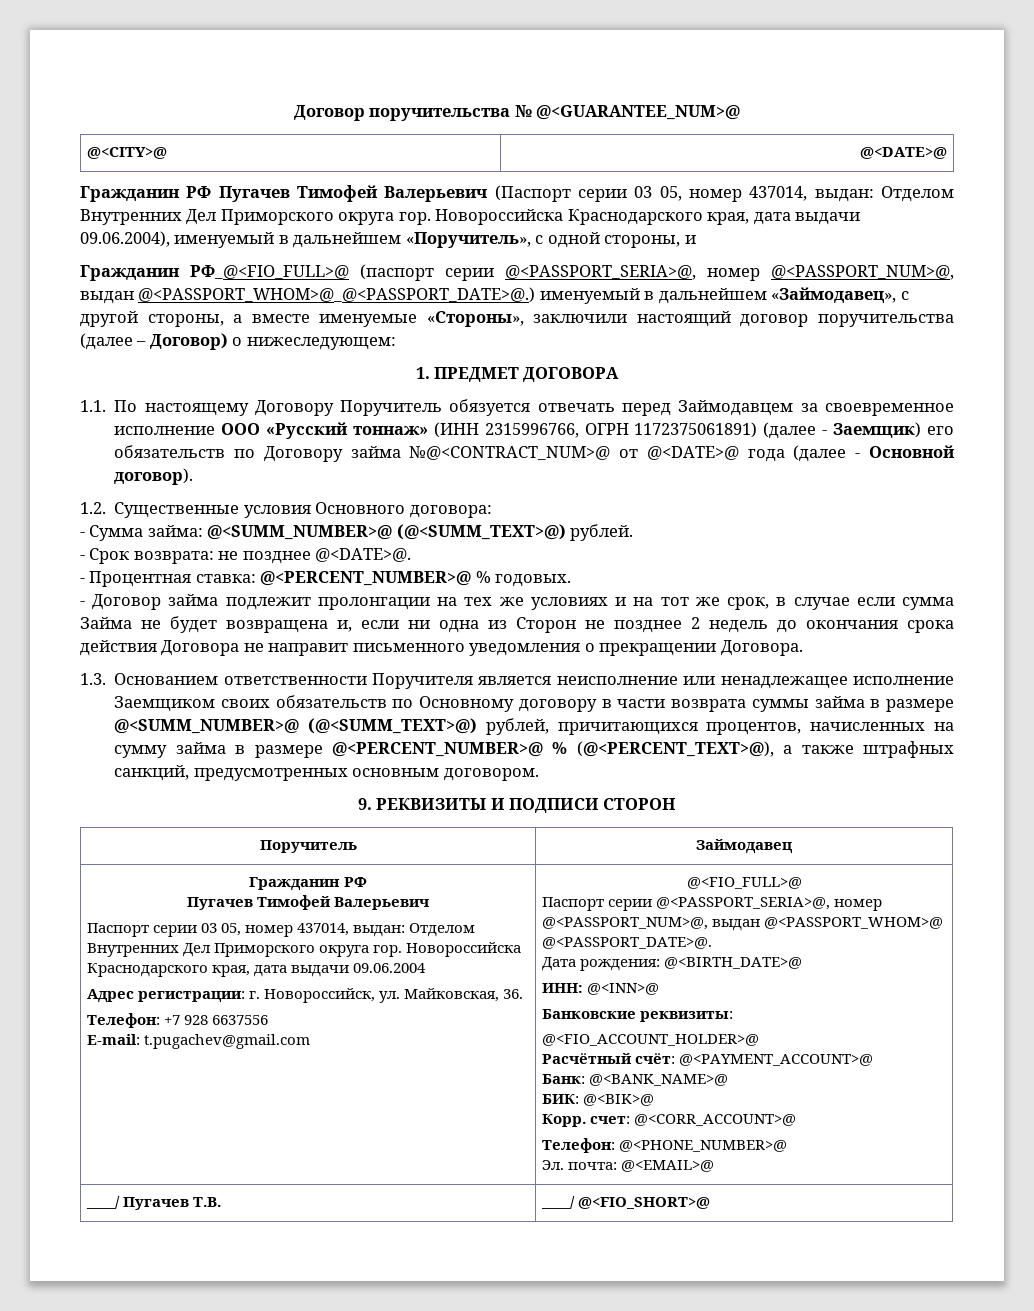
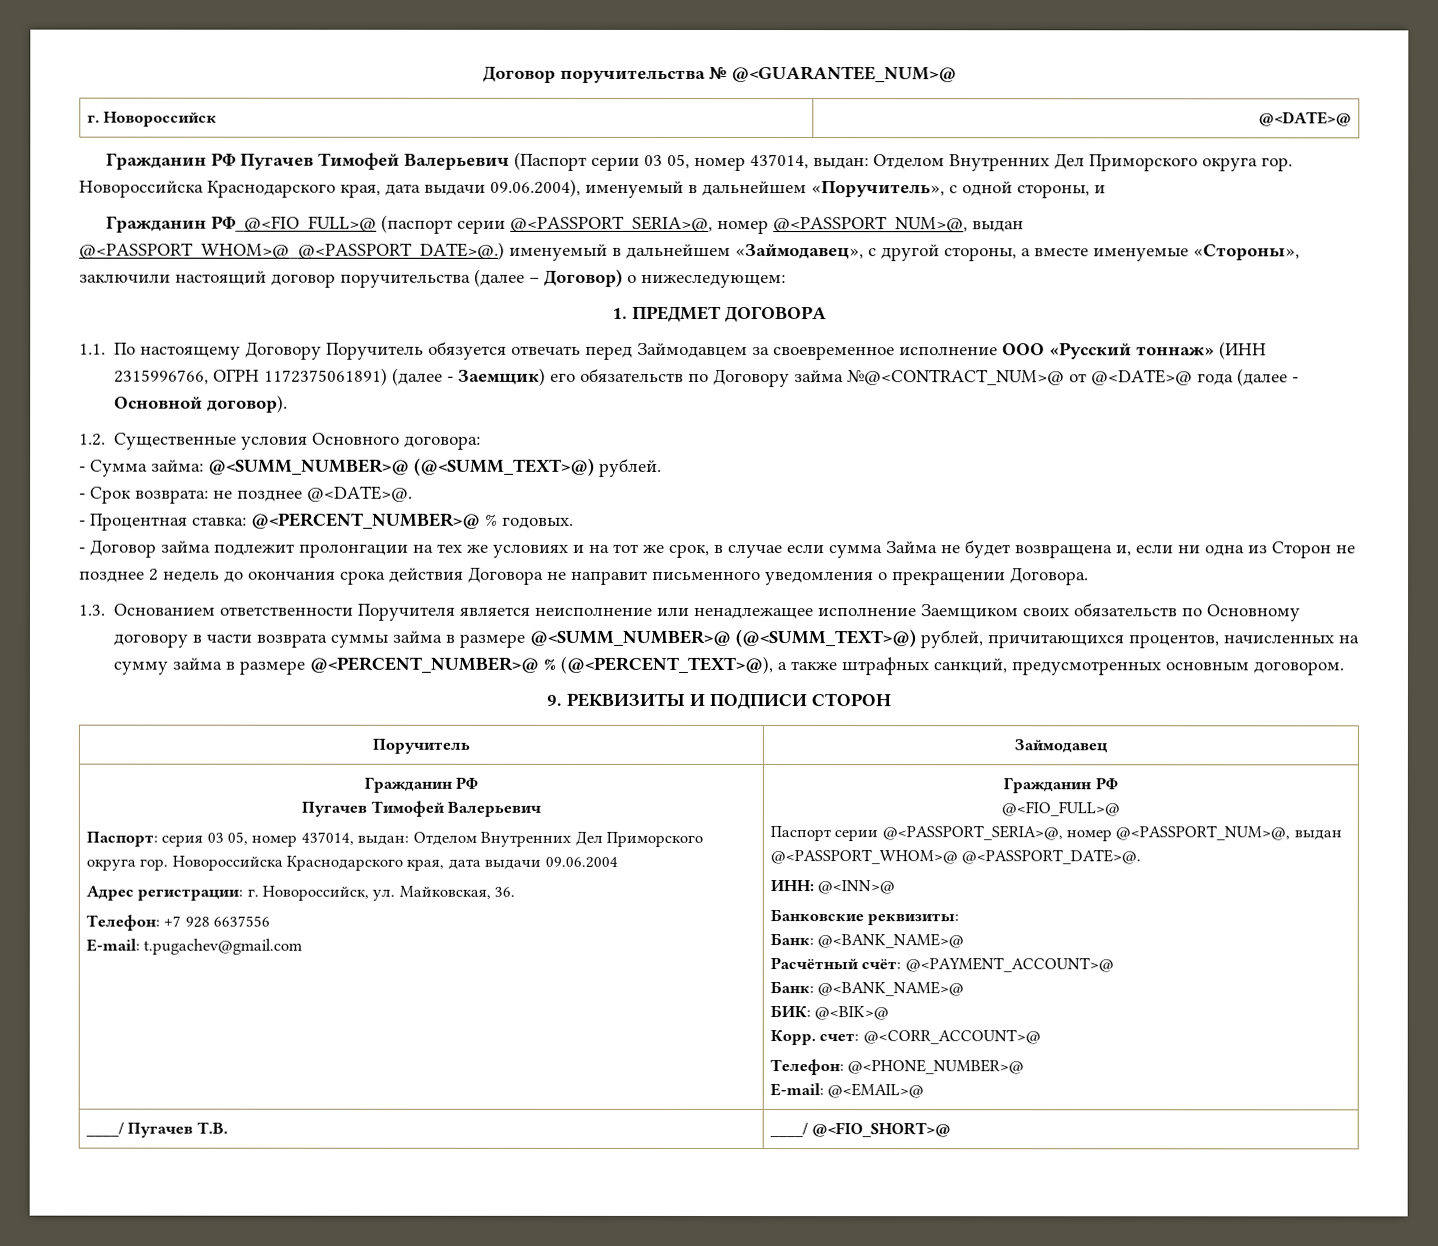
[86,147,167,159] @<CITY>@ -> [86,111,218,127] г. Новороссийск
[86,923,197,937] Паспорт серии -> [85,831,204,847] Паспорт: серия
(310, 1041) none -> [1003,777,1118,794] Гражданин РФ //
[541,957,802,971] // Дата рождения: @<BIRTH_DATE>@ -> (1142, 857) none
[541,1034,759,1046] @<FIO_ACCOUNT_HOLDER>@ -> [769,933,965,949] Банк: @<BANK_NAME>@
[541,1160,617,1170] Эл. почта: -> [769,1083,824,1097] E-mail:

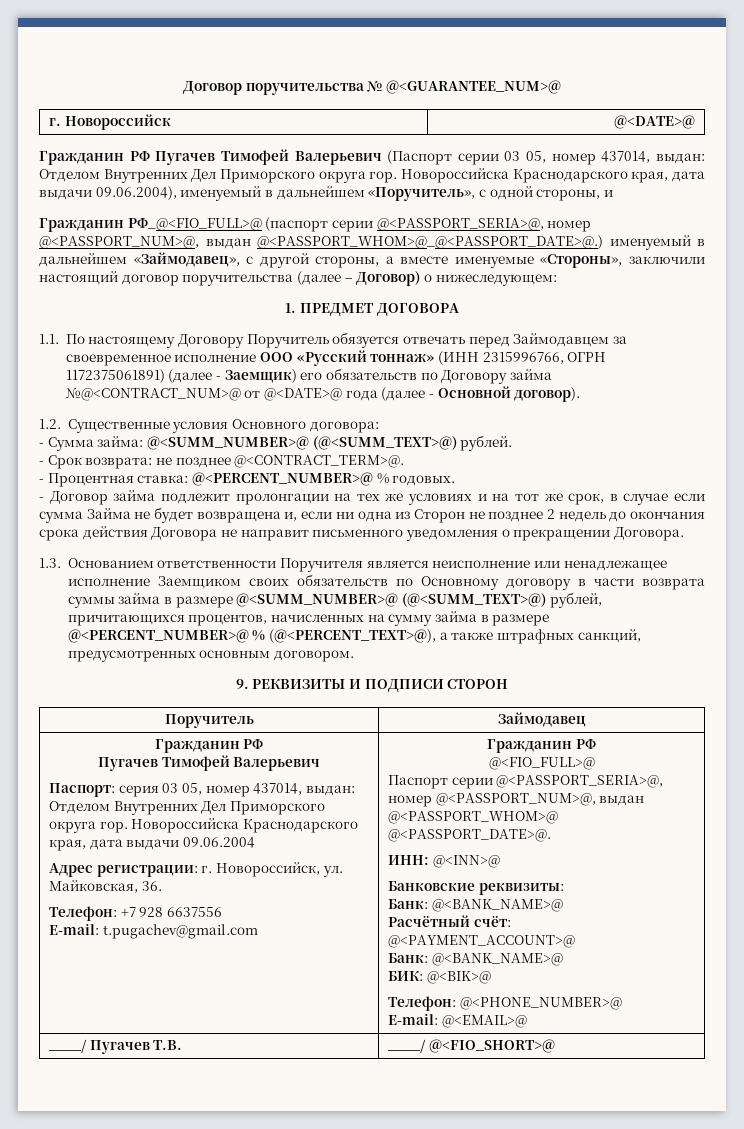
[307,485,413,502] @<DATE>@. -> [234,455,405,468] @<CONTRACT_TERM>@.
[769,1029,1041,1046] // Корр. счет: @<CORR_ACCOUNT>@ -> (491, 977) none

